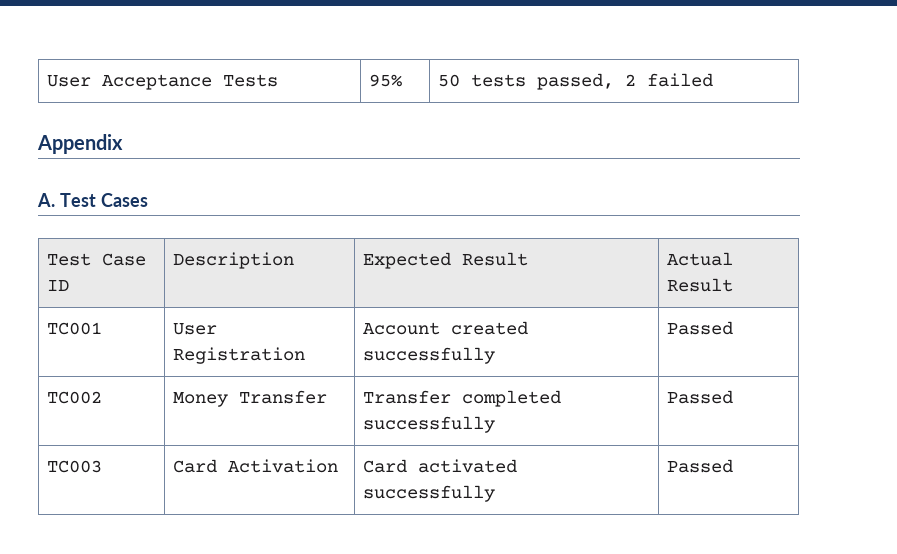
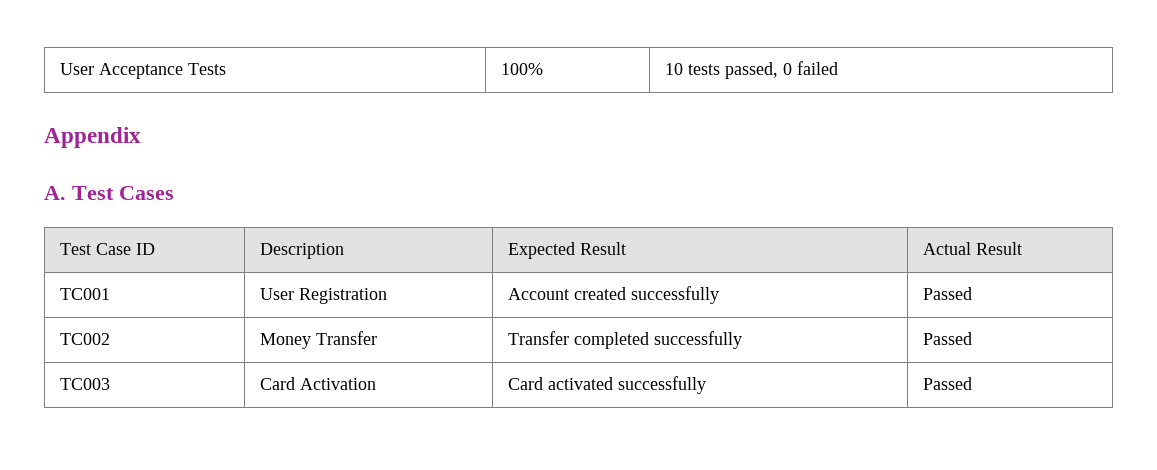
[368,74,402,87] [437,74,460,87] 95% | 50 -> [500,63,543,75] [664,63,683,75] 100% | 10
[624,74,636,86] 2 -> [782,63,792,75] 0

